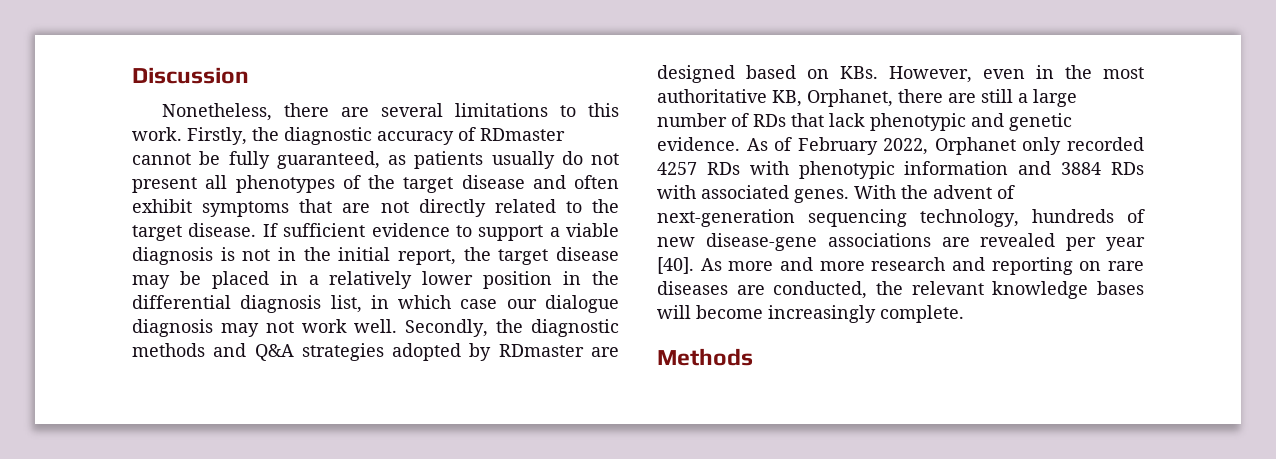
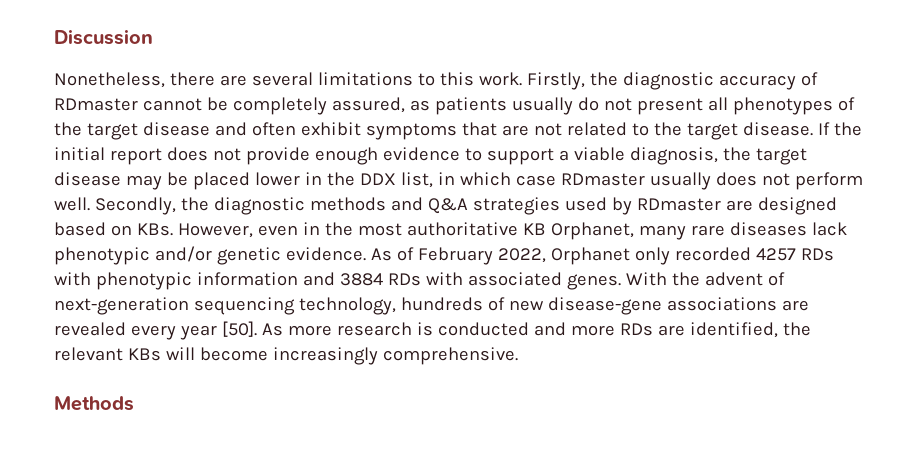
[228,151,380,169] fully guaranteed, -> [232,97,405,115] completely assured,
[418,199,486,217] directly -> (562, 129) none
[283,223,366,237] sufficient -> [833,122,862,136] [54,147,378,165] the initial report does not provide enough
[132,247,456,265] diagnosis is not in the initial report, -> [629,147,718,165] diagnosis,
[279,271,620,289] [132,295,619,313] [132,319,347,337] in a relatively lower position in the differential diagnosis list, in which case our dialogue diagnosis may not work -> [254,172,863,190] lower in the DDX list, in which case RDmaster usually does not perform
[392,343,462,361] adopted -> [564,197,607,211] used
[772,89,1077,107] [657,113,824,127] KB, Orphanet, there are still a large number of RDs that -> [522,222,807,240] KB Orphanet, many rare diseases
[971,113,1004,127] and -> [154,246,212,262] and/or
[1066,237,1145,251] [657,257,1144,275] [657,281,1144,299] per year [40]. As more and more research and reporting on rare diseases are conducted, the relevant knowledge bases -> [130,321,811,340] [54,347,161,361] every year [50]. As more research is conducted and more RDs are identified, the relevant KBs
[880,305,964,323] complete. -> [382,347,518,365] comprehensive.

